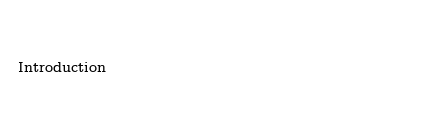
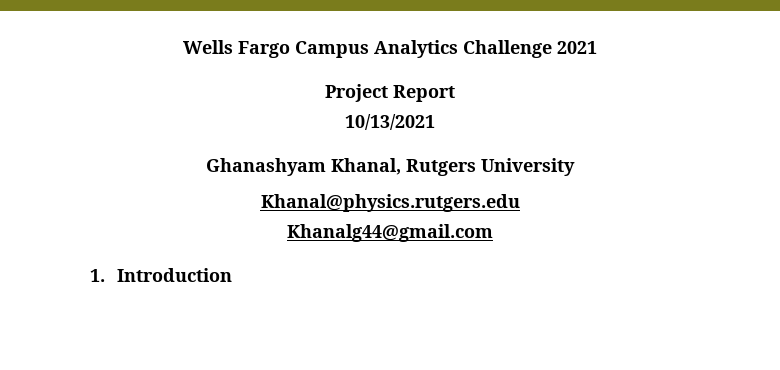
(18, 67) none -> [183,40,597,58] [325,84,455,102] [345,114,435,130] [206,158,575,176] [260,194,520,212] [287,224,493,242] [90,269,105,282] Wells Fargo Campus Analytics Challenge 2021 // Project Report // 10/13/2021 // Ghanashyam Khanal, Rutgers University // Khanal@physics.rutgers.edu // Khanalg44@gmail.com // 1.

